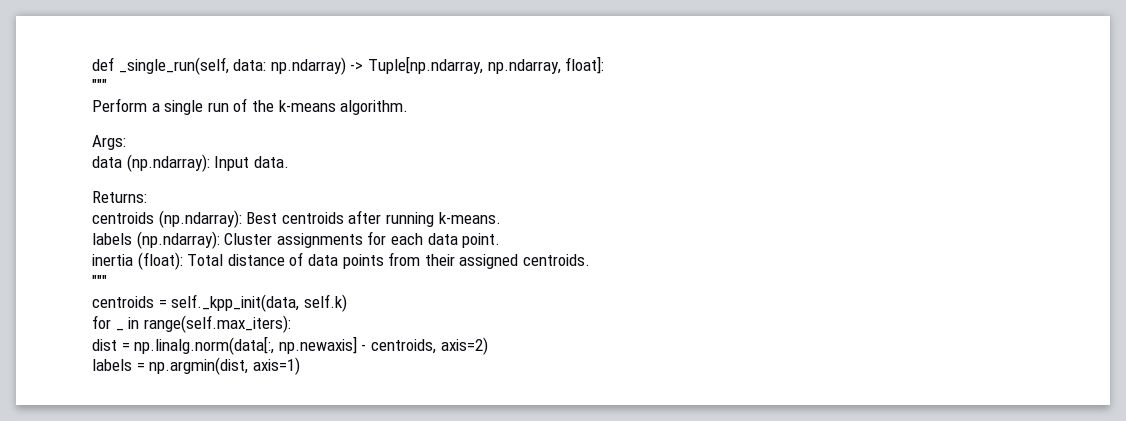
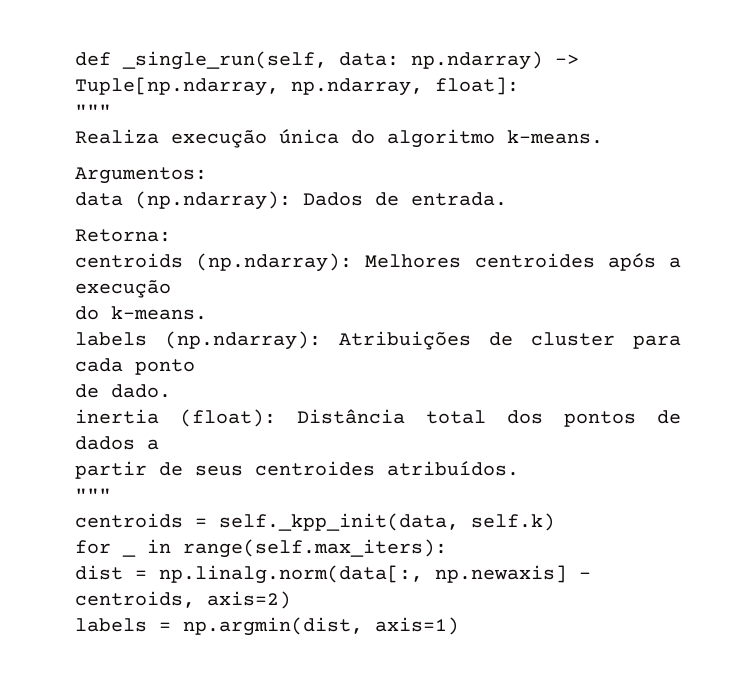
[92,98,409,115] [92,135,126,150] [92,154,289,172] [92,191,147,203] [92,210,501,228] [92,231,501,249] [92,252,590,270] Perform a single run of the k-means algorithm. // Args: // data (np.ndarray): Input data. // Returns: // centroids (np.ndarray): Best centroids after running k-means. // labels (np.ndarray): Cluster assignments for each data point. // inertia (float): Total distance of data points from their assigned centroids. -> [75,129,603,148] [75,167,207,184] [75,191,507,210] [75,229,171,242] [75,253,681,272] [75,280,171,298] [75,306,207,320] [75,331,681,350] [75,358,195,375] [75,384,171,398] [75,409,681,427] [75,436,159,450] [75,461,519,479] Realiza execução única do algoritmo k-means. // Argumentos: // data (np.ndarray): Dados de entrada. // Retorna: // centroids (np.ndarray): Melhores centroides após a execução // do k-means. // labels (np.ndarray): Atribuições de cluster para cada ponto // de dado. // inertia (float): Distância total dos pontos de dados a // partir de seus centroides atribuídos.

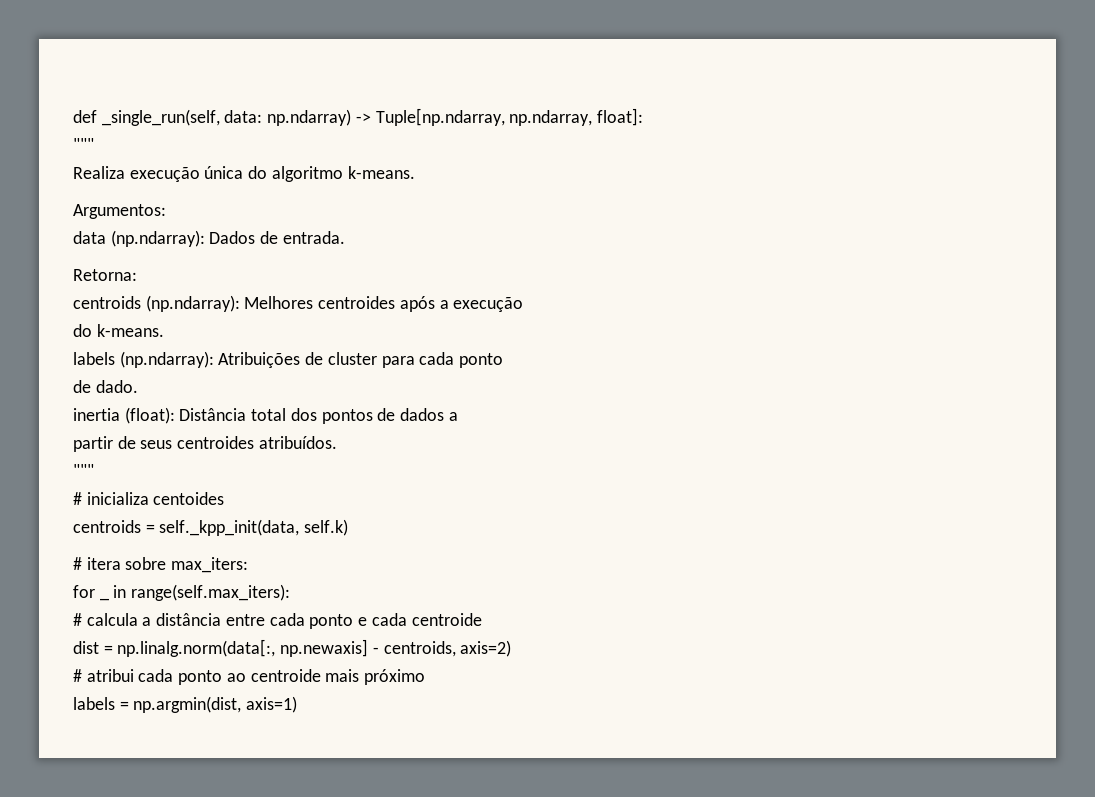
(111, 494) none -> [73,492,225,505] // # inicializa centoides
(555, 522) none -> [73,557,249,573] // # itera sobre max_iters:
(447, 548) none -> [73,613,482,629] // # calcula a distância entre cada ponto e cada centroide
(291, 600) none -> [73,669,426,685] // # atribui cada ponto ao centroide mais próximo

